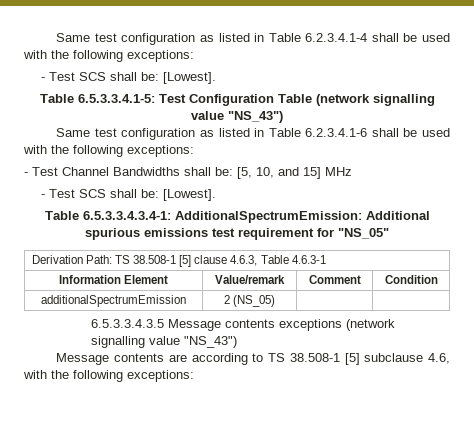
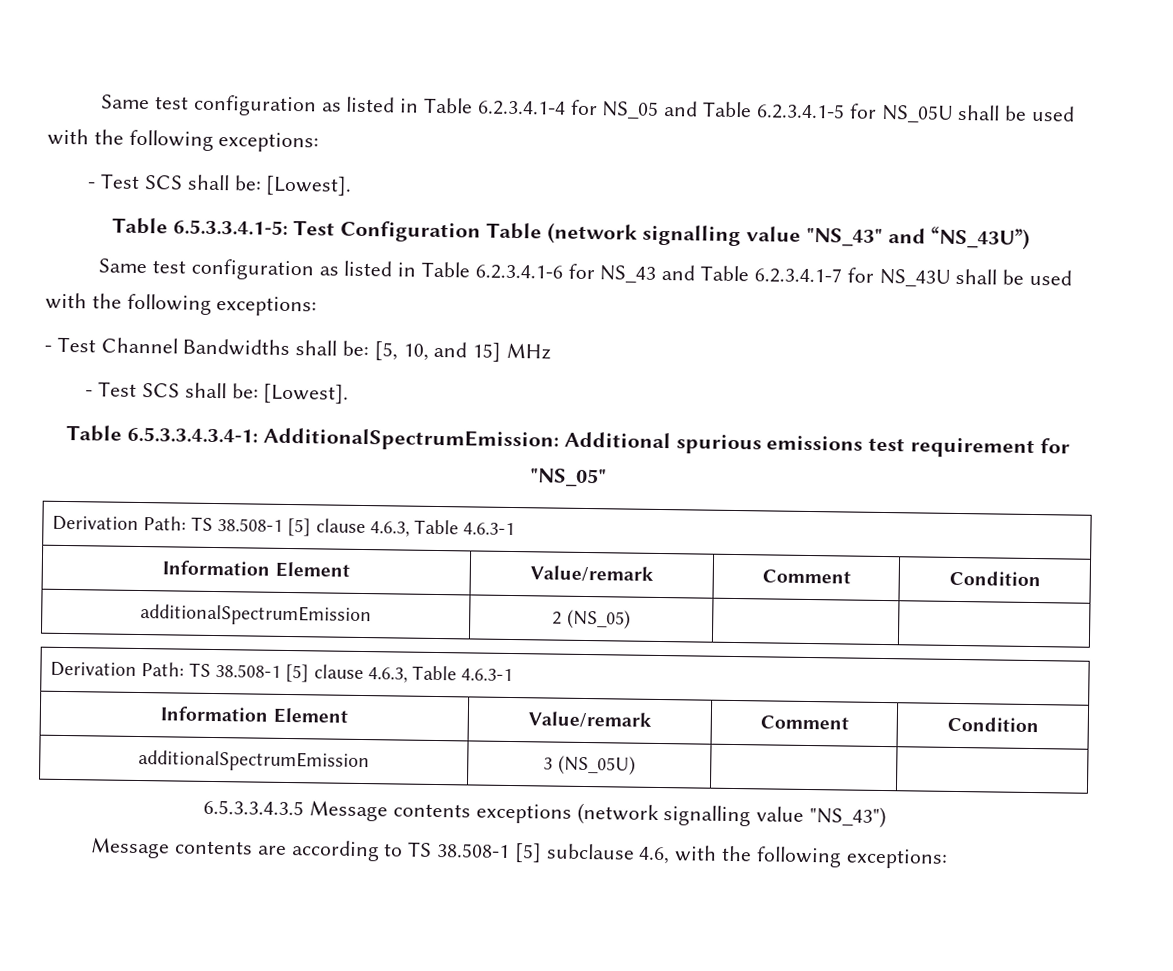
(368, 37) none -> [569,99,954,123] for NS_05 and Table 6.2.3.4.1-5 for NS_05U
[228,111,283,123] "NS_43") -> [805,226,1030,250] "NS_43" and “NS_43U”)
(368, 132) none -> [567,263,951,287] for NS_43 and Table 6.2.3.4.1-7 for NS_43U
(276, 301) none -> [50,661,514,683] [160,706,348,724] [528,711,652,728] [759,715,849,730] [946,716,1039,733] [138,750,370,773] [543,755,636,775] // Derivation Path: TS 38.508-1 [5] clause 4.6.3, Table 4.6.3-1 // Information Element | Value/remark | Comment | Condition // additionalSpectrumEmission | 3 (NS_05U) | |

